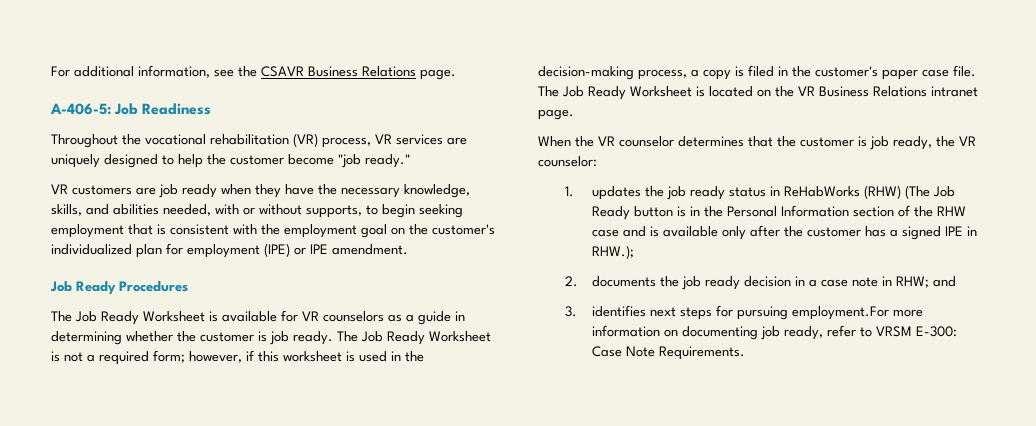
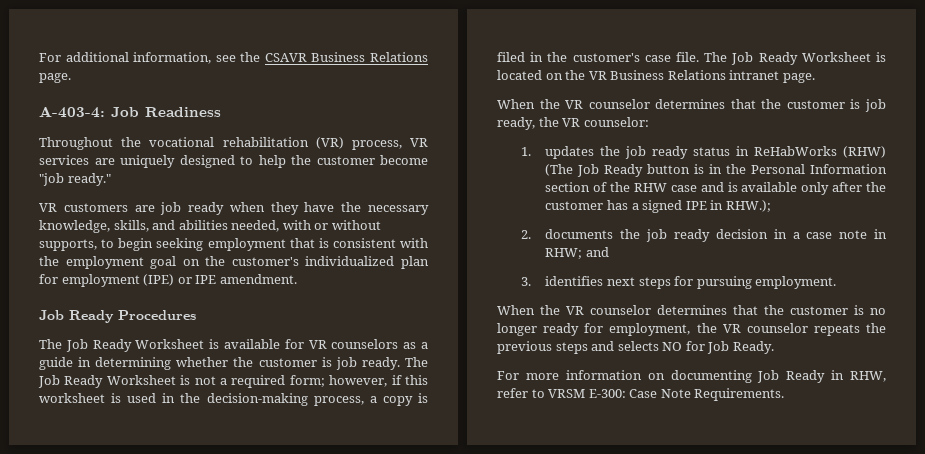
[50,103,111,115] A-406-5: -> [39,106,105,118] A-403-4:
[882,69,918,80] paper -> (640, 57) none
[791,306,923,320] [591,325,823,340] employment.For more information on documenting job ready, -> [755,276,837,289] [497,305,886,315] [497,323,886,336] [497,341,774,354] [497,370,886,383] employment. // When the VR counselor determines that the customer is no longer ready for employment, the VR counselor repeats the previous steps and selects NO for Job Ready. // For more information on documenting Job Ready in RHW,

